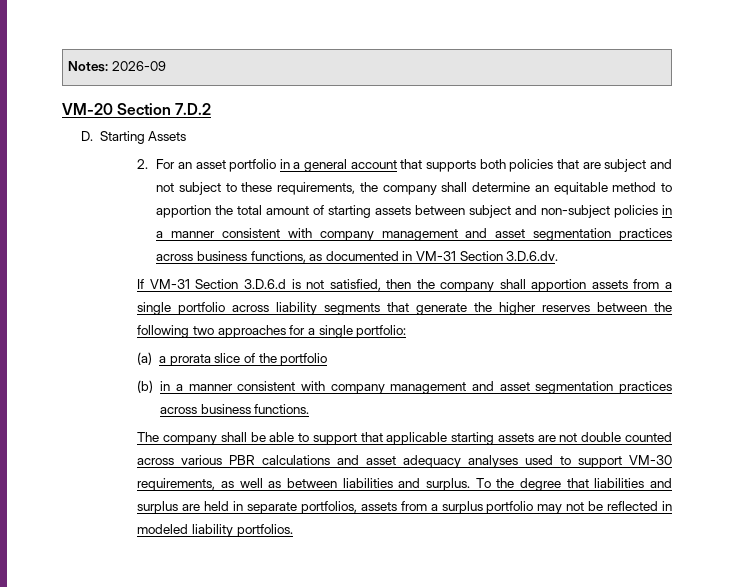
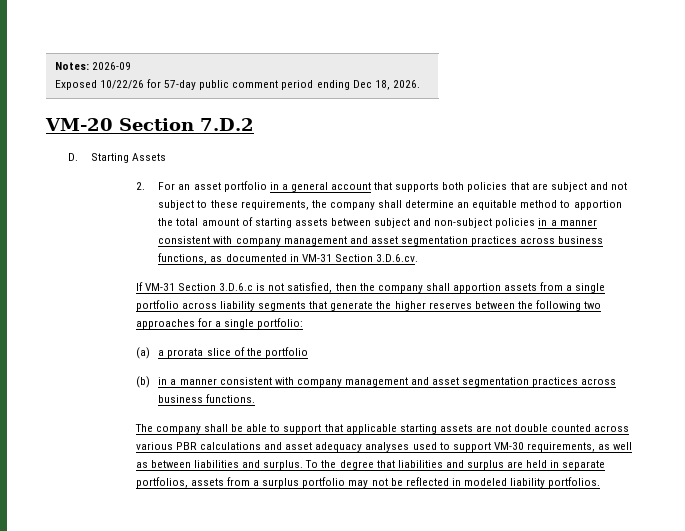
(166, 66) none -> [54,79,420,90] // Exposed 10/22/26 for 57-day public comment period ending Dec 18, 2026.
[506,251,559,261] 3.D.6.dv. -> [375,254,418,262] 3.D.6.cv.
[244,279,287,289] 3.D.6.d -> [219,283,254,291] 3.D.6.c

